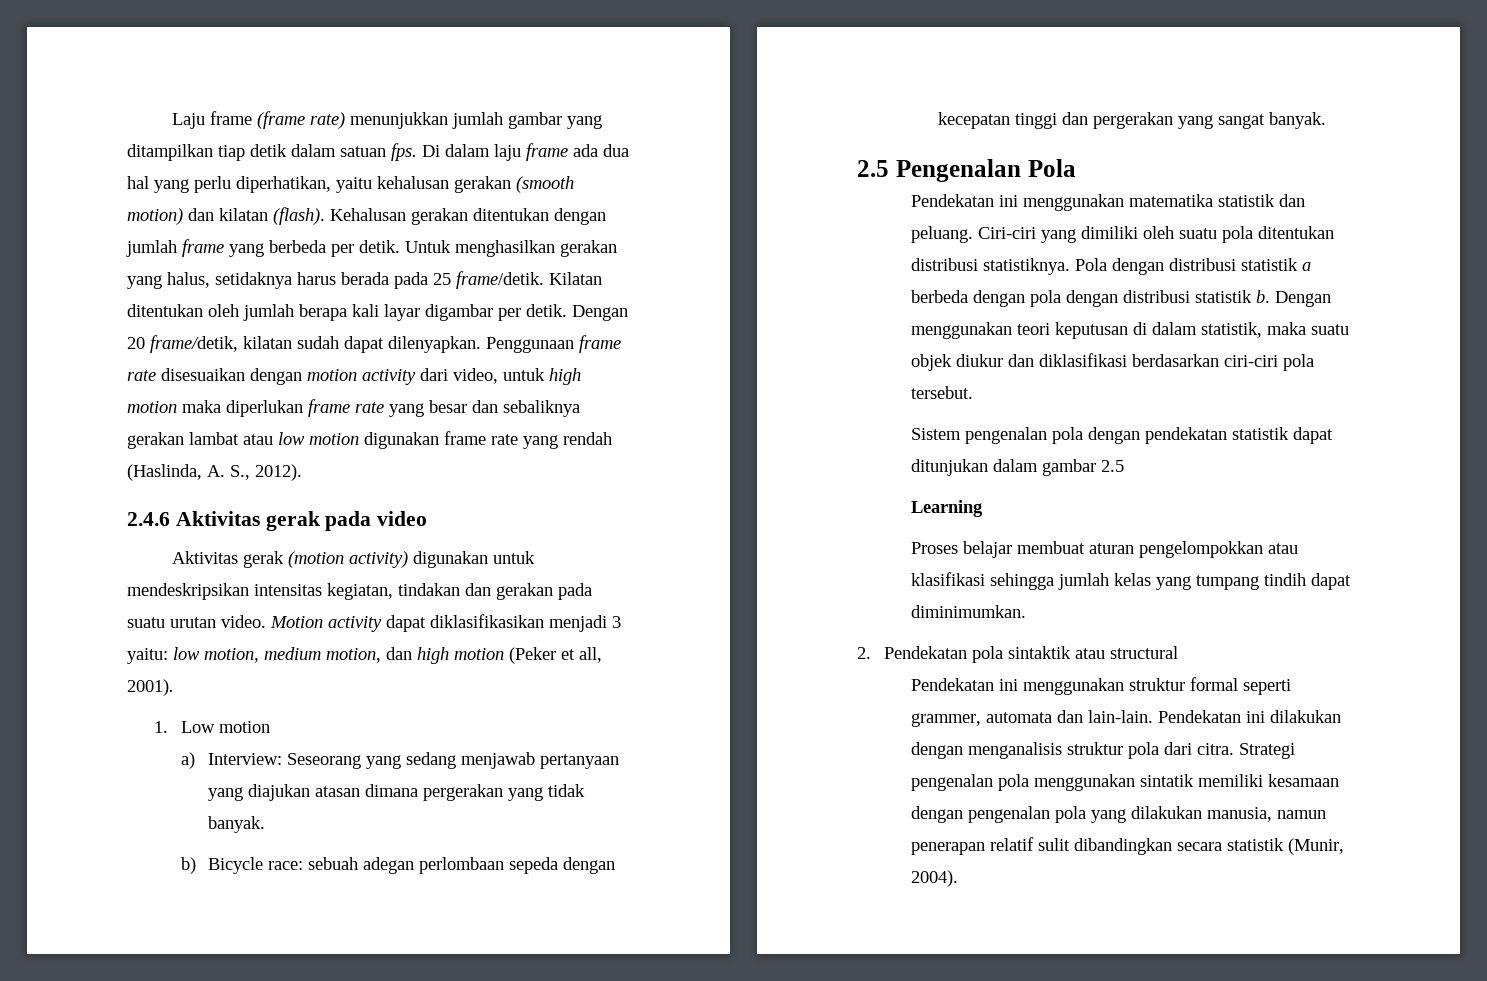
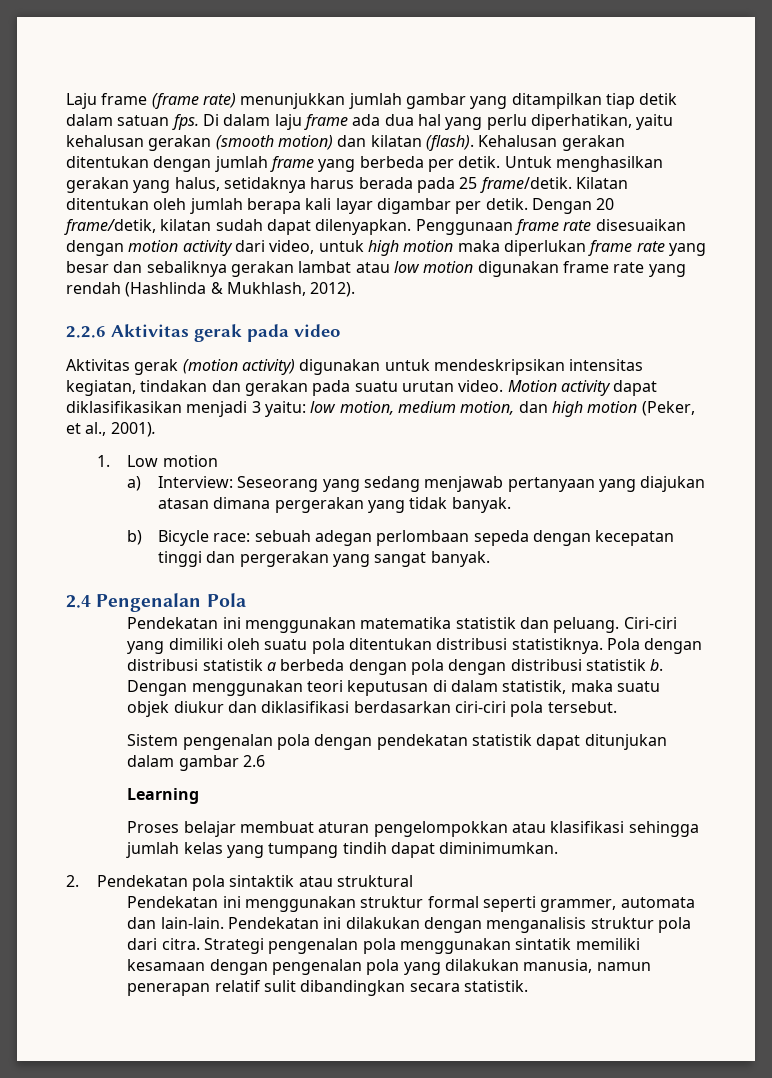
[127,464,250,481] (Haslinda, A. S., -> [125,282,306,297] (Hashlinda & Mukhlash,
[127,512,170,526] 2.4.6 -> [66,326,106,338] 2.2.6
[509,647,602,664] (Peker et all, -> [641,401,695,416] [66,422,107,436] (Peker, et al.,
[857,160,889,177] 2.5 -> [66,595,91,608] 2.4
[1100,460,1124,472] 2.5 -> [242,755,265,767] 2.6
[1109,646,1178,659] structural -> [336,875,413,887] struktural
[1226,838,1344,855] [910,870,958,887] statistik (Munir, 2004). -> [463,980,528,992] statistik.

